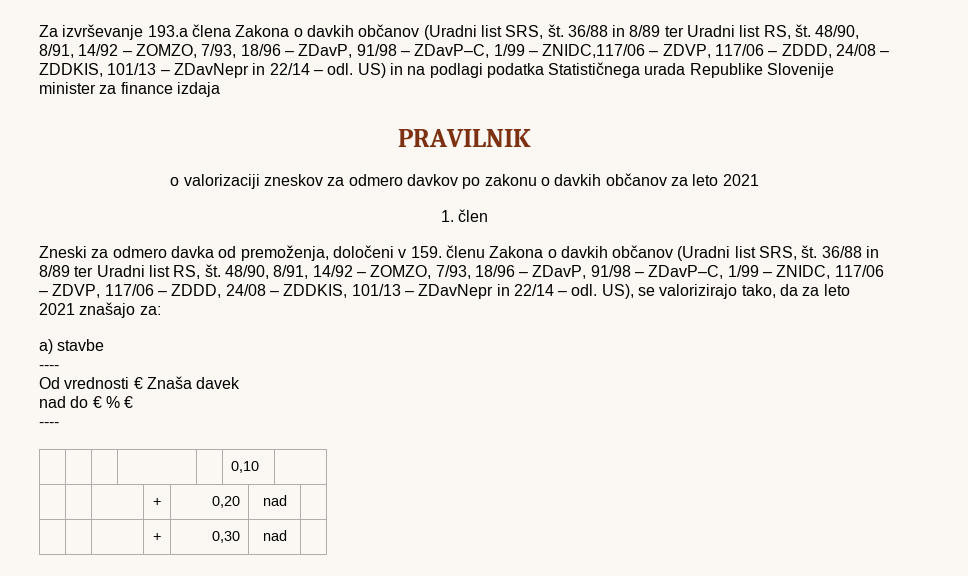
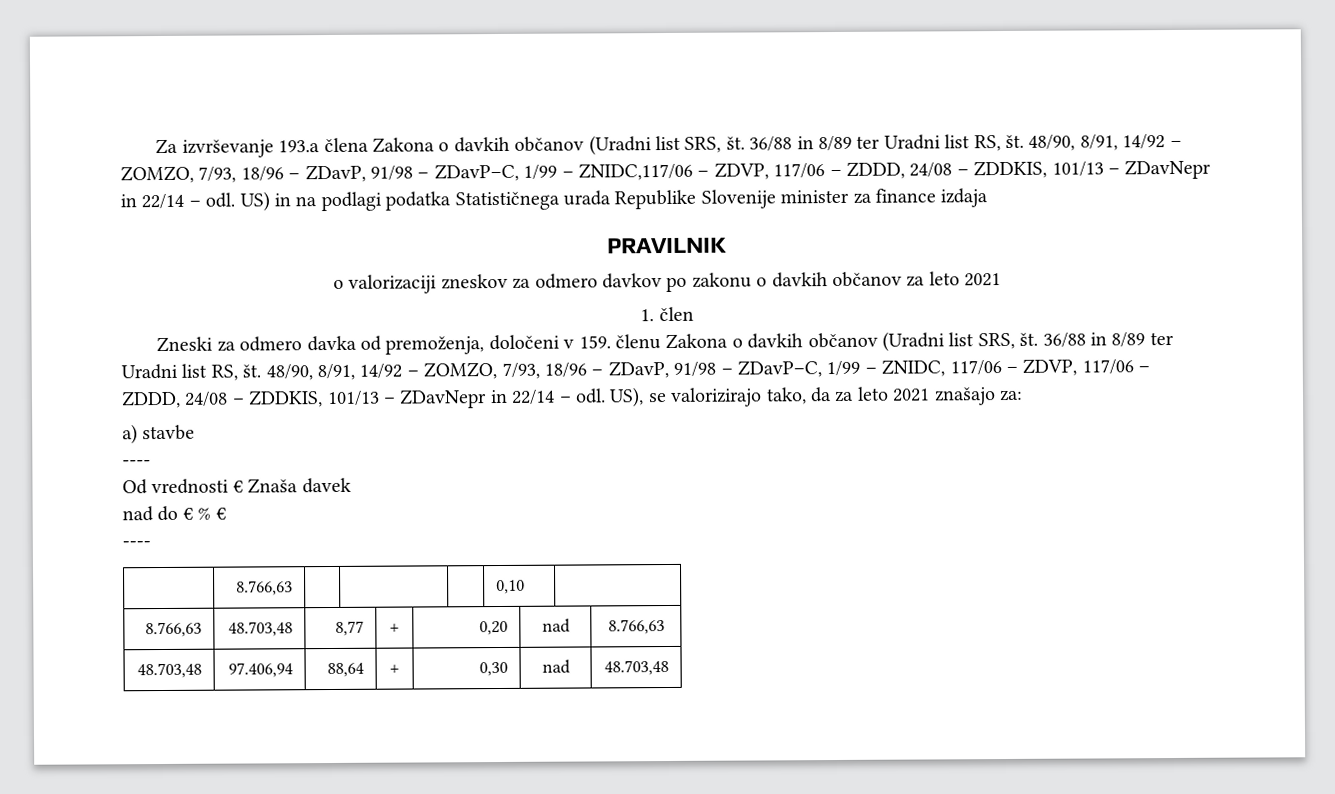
(59, 424) none -> [236,580,294,596] 8.766,63
(260, 467) | | -> [145,621,203,638] [228,621,294,637] [335,620,365,636] 8.766,63 | 48.703,48 | 8,77
(287, 500) // | | -> [607,619,665,635] [137,662,203,679] [228,662,294,678] [327,662,365,678] 8.766,63 // 48.703,48 | 97.406,94 | 88,64
(287, 535) none -> [603,659,669,676] 48.703,48

